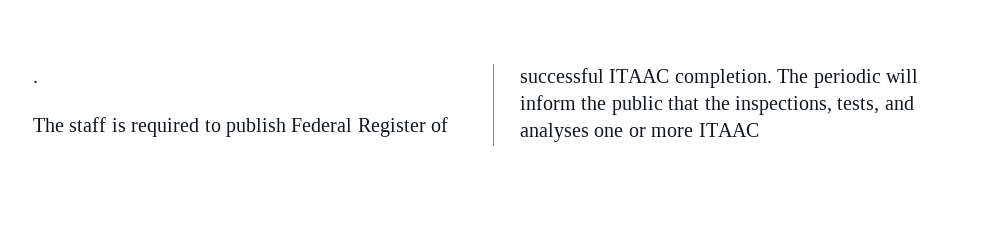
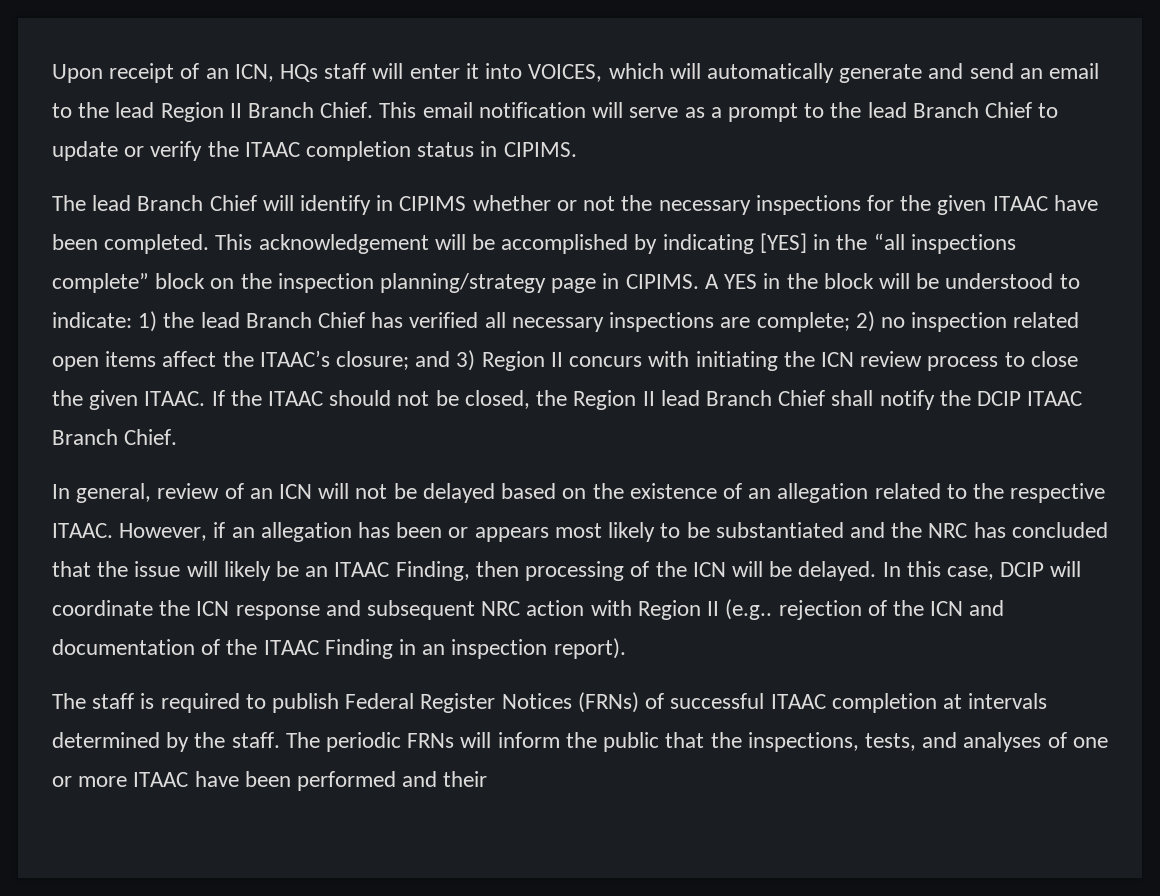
[33,80,38,83] . -> [52,63,1099,83] [52,102,1059,122] [52,141,577,161] [52,195,1098,215] [52,233,1016,254] [52,273,1080,293] [52,311,1080,332] [52,350,1078,371] [52,390,1083,410] [52,429,178,445] [52,483,1106,503] [52,522,1108,542] [52,561,1082,581] [52,599,1005,620] [52,638,626,659] Upon receipt of an ICN, HQs staff will enter it into VOICES, which will automatically generate and send an email to the lead Region II Branch Chief. This email notification will serve as a prompt to the lead Branch Chief to update or verify the ITAAC completion status in CIPIMS. // The lead Branch Chief will identify in CIPIMS whether or not the necessary inspections for the given ITAAC have been completed. This acknowledgement will be accomplished by indicating [YES] in the “all inspections complete” block on the inspection planning/strategy page in CIPIMS. A YES in the block will be understood to indicate: 1) the lead Branch Chief has verified all necessary inspections are complete; 2) no inspection related open items affect the ITAAC’s closure; and 3) Region II concurs with initiating the ICN review process to close the given ITAAC. If the ITAAC should not be closed, the Region II lead Branch Chief shall notify the DCIP ITAAC Branch Chief. // In general, review of an ICN will not be delayed based on the existence of an allegation related to the respective ITAAC. However, if an allegation has been or appears most likely to be substantiated and the NRC has concluded that the issue will likely be an ITAAC Finding, then processing of the ICN will be delayed. In this case, DCIP will coordinate the ICN response and subsequent NRC action with Region II (e.g.. rejection of the ICN and documentation of the ITAAC Finding in an inspection report).
(426, 127) none -> [501,692,639,713] Notices (FRNs)
[674,69,772,88] completion. -> [831,693,1048,713] [52,732,280,752] completion at intervals determined by the staff.
(881, 78) none -> [407,733,455,748] FRNs
(589, 132) none -> [1047,732,1067,748] of
(759, 130) none -> [194,771,488,791] have been performed and their

